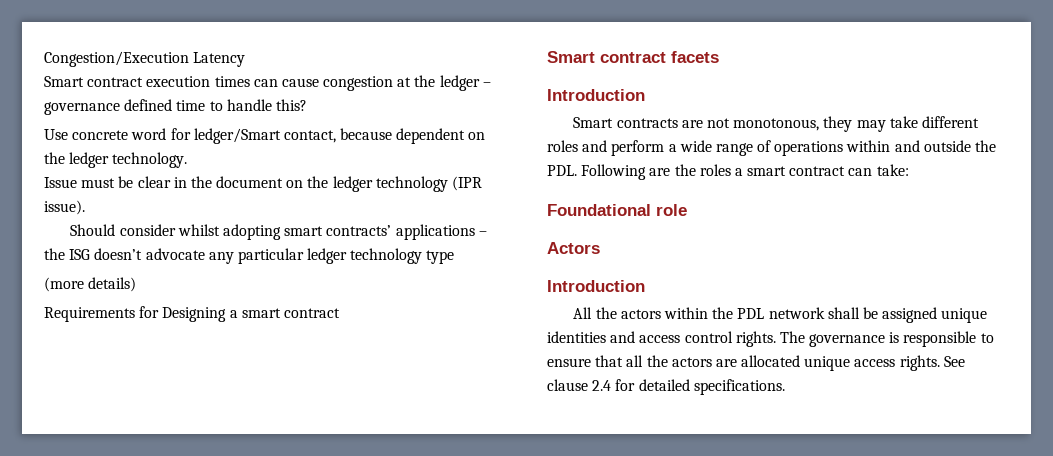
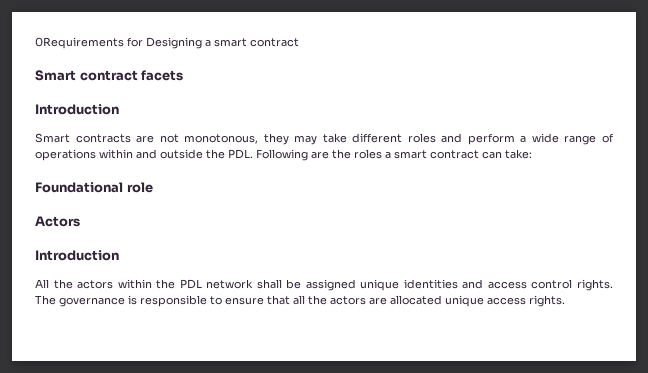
[44,51,246,67] [44,75,491,91] [44,99,307,115] [44,128,486,144] [44,152,188,168] [44,176,483,192] [44,200,85,215] [70,224,487,240] [44,248,455,264] [44,277,137,292] [44,307,135,322] Congestion/Execution Latency // Smart contract execution times can cause congestion at the ledger – governance defined time to handle this? // Use concrete word for ledger/Smart contact, because dependent on the ledger technology. // Issue must be clear in the document on the ledger technology (IPR issue). // Should consider whilst adopting smart contracts’ applications – the ISG doesn’t advocate any particular ledger technology type // (more details) // Requirements -> [35,37,124,49] 0Requirements
[943,356,965,367] [547,379,785,395] See clause 2.4 for detailed specifications. -> (565, 301) none

